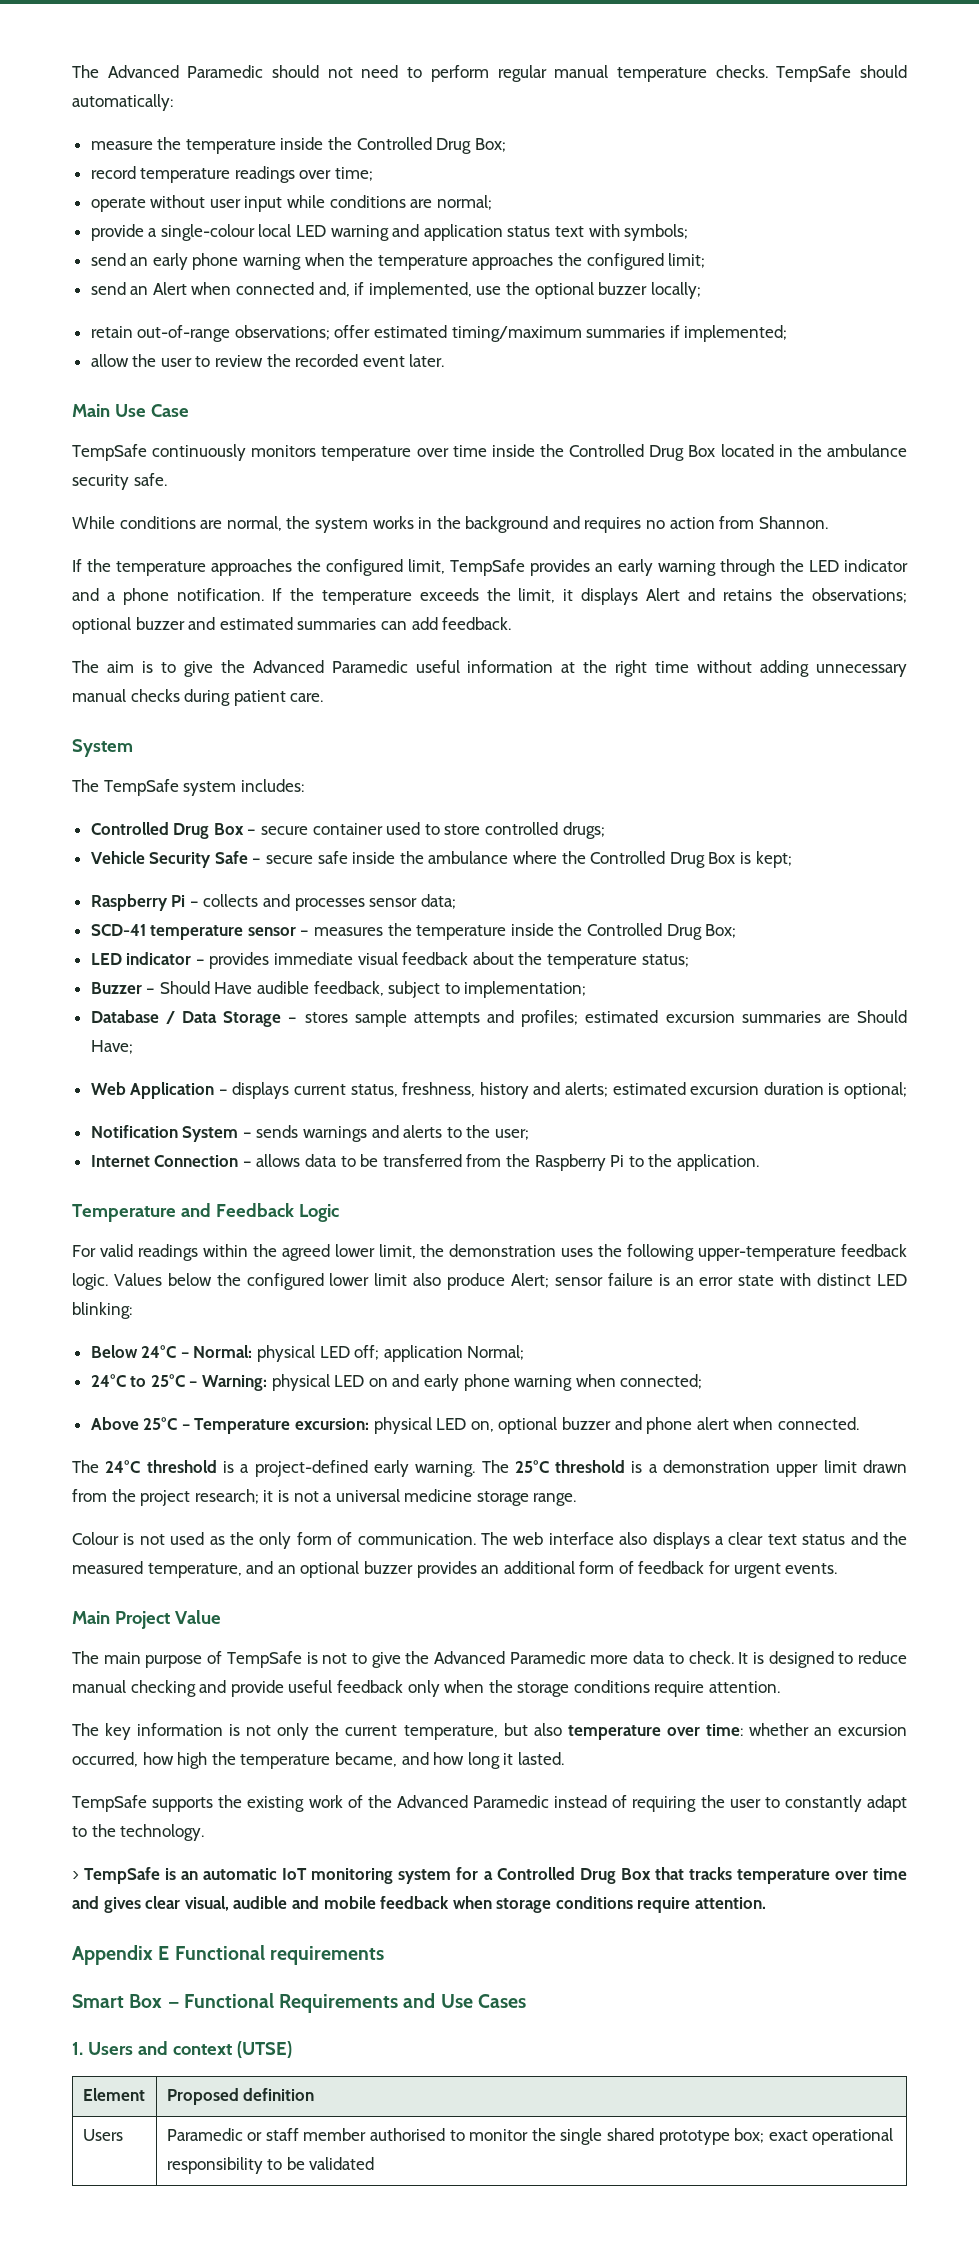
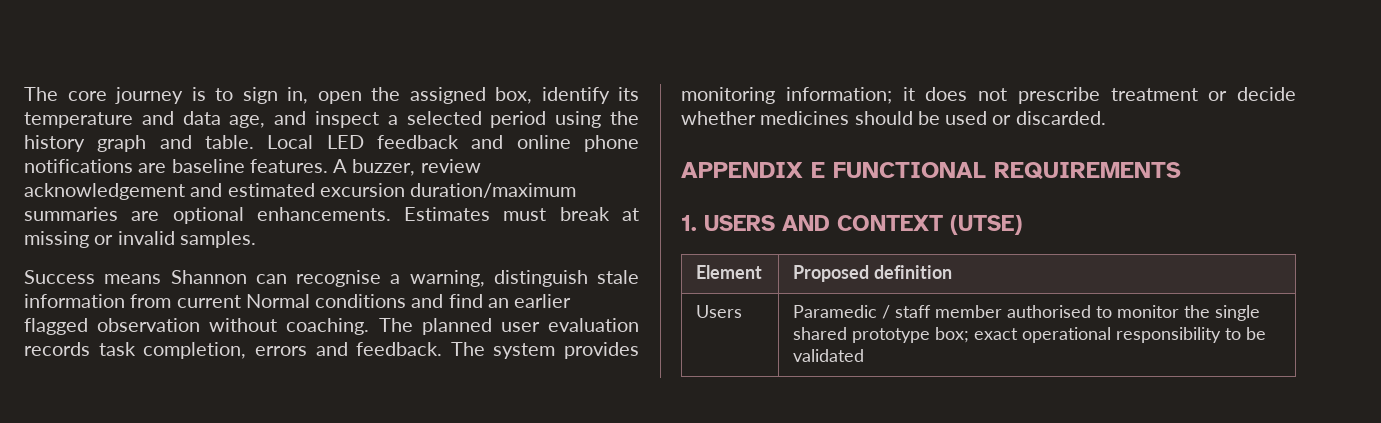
[72,65,907,82] [72,94,173,111] [90,137,506,154] [90,166,374,183] [90,195,492,212] [90,224,689,241] [90,253,706,270] [90,282,701,299] [90,325,788,342] [90,354,445,367] [72,404,189,417] [72,444,907,461] [72,473,167,490] [72,516,828,533] [72,559,908,576] [72,588,907,605] [72,617,512,634] [72,660,907,677] [72,689,324,706] [72,739,133,757] [72,779,304,796] [90,822,605,839] [90,851,792,868] [90,894,456,911] [90,923,737,940] [90,952,689,969] [90,981,587,998] [90,1010,907,1027] [90,1040,133,1054] [90,1082,907,1099] [90,1125,530,1142] [90,1154,759,1171] [72,1203,339,1222] [72,1244,907,1261] [72,1273,908,1290] [72,1302,132,1319] [90,1345,525,1362] [90,1374,703,1391] [90,1417,859,1434] [72,1460,907,1477] [72,1489,577,1506] [72,1532,907,1549] [72,1561,838,1578] [72,1610,221,1629] [72,1651,908,1668] [72,1680,781,1697] [72,1723,907,1740] [72,1752,564,1769] [72,1795,907,1812] [72,1824,205,1841] [72,1867,907,1884] [72,1896,767,1913] [72,1945,384,1965] [72,1993,526,2013] [72,2041,232,2055] The Advanced Paramedic should not need to perform regular manual temperature checks. TempSafe should automatically: // measure the temperature inside the Controlled Drug Box; // record temperature readings over time; // operate without user input while conditions are normal; // provide a single-colour local LED warning and application status text with symbols; // send an early phone warning when the temperature approaches the configured limit; // send an Alert when connected and, if implemented, use the optional buzzer locally; // retain out-of-range observations; offer estimated timing/maximum summaries if implemented; // allow the user to review the recorded event later. // Main Use Case // TempSafe continuously monitors temperature over time inside the Controlled Drug Box located in the ambulance security safe. // While conditions are normal, the system works in the background and requires no action from Shannon. // If the temperature approaches the configured limit, TempSafe provides an early warning through the LED indicator and a phone notification. If the temperature exceeds the limit, it displays Alert and retains the observations; optional buzzer and estimated summaries can add feedback. // The aim is to give the Advanced Paramedic useful information at the right time without adding unnecessary manual checks during patient care. // System // The TempSafe system includes: // Controlled Drug Box – secure container used to store controlled drugs; // Vehicle Security Safe – secure safe inside the ambulance where the Controlled Drug Box is kept; // Raspberry Pi – collects and processes sensor data; // SCD-41 temperature sensor – measures the temperature inside the Controlled Drug Box; // LED indicator – provides immediate visual feedback about the temperature status; // Buzzer – Should Have audible feedback, subject to implementation; // Database / Data Storage – stores sample attempts and profiles; estimated excursion summaries are Should Have; // Web Application – displays current status, freshness, history and alerts; estimated excursion duration is optional; // Notification System – sends warnings and alerts to the user; // Internet Connection – allows data to be transferred from the Raspberry Pi to the application. // Temperature and Feedback Logic // For valid readings within the agreed lower limit, the demonstration uses the following upper-temperature feedback logic. Values below the configured lower limit also produce Alert; sensor failure is an error state with distinct LED blinking: // Below 24°C – Normal: physical LED off; application Normal; // 24°C to 25°C – Warning: physical LED on and early phone warning when connected; // Above 25°C – Temperature excursion: physical LED on, optional buzzer and phone alert when connected. // The 24°C threshold is a project-defined early warning. The 25°C threshold is a demonstration upper limit drawn from the project research; it is not a universal medicine storage range. // Colour is not used as the only form of communication. The web interface also displays a clear text status and the measured temperature, and an optional buzzer provides an additional form of feedback for urgent events. // Main Project Value // The main purpose of TempSafe is not to give the Advanced Paramedic more data to check. It is designed to reduce manual checking and provide useful feedback only when the storage conditions require attention. // The key information is not only the current temperature, but also temperature over time: whether an excursion occurred, how high the temperature became, and how long it lasted. // TempSafe supports the existing work of the Advanced Paramedic instead of requiring the user to constantly adapt to the technology. // > TempSafe is an automatic IoT monitoring system for a Controlled Drug Box that tracks temperature over time and gives clear visual, audible and mobile feedback when storage conditions require attention. // Appendix E Functional requirements // Smart Box — Functional Requirements and Use Cases // 1. Users and context -> [24,87,639,104] [24,111,639,128] [24,135,639,152] [24,159,481,176] [24,183,577,200] [24,207,639,224] [24,231,256,248] [24,270,639,287] [24,294,572,308] [24,318,639,335] [24,342,639,359] [681,87,1296,104] [681,111,1106,125] [681,162,1181,180] [681,215,943,231] The core journey is to sign in, open the assigned box, identify its temperature and data age, and inspect a selected period using the history graph and table. Local LED feedback and online phone notifications are baseline features. A buzzer, review acknowledgement and estimated excursion duration/maximum summaries are optional enhancements. Estimates must break at missing or invalid samples. // Success means Shannon can recognise a warning, distinguish stale information from current Normal conditions and find an earlier flagged observation without coaching. The planned user evaluation records task completion, errors and feedback. The system provides monitoring information; it does not prescribe treatment or decide whether medicines should be used or discarded. // APPENDIX E FUNCTIONAL REQUIREMENTS // 1. USERS AND CONTEXT
[247,2132,263,2141] or -> [882,305,891,319] /

